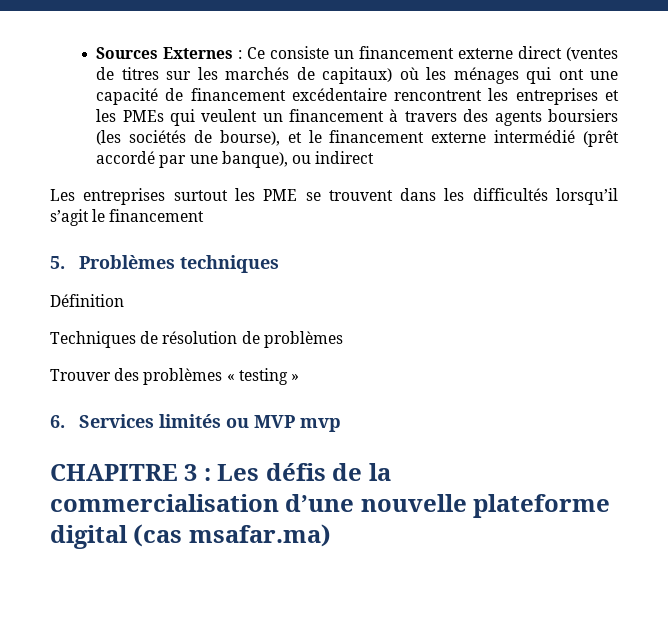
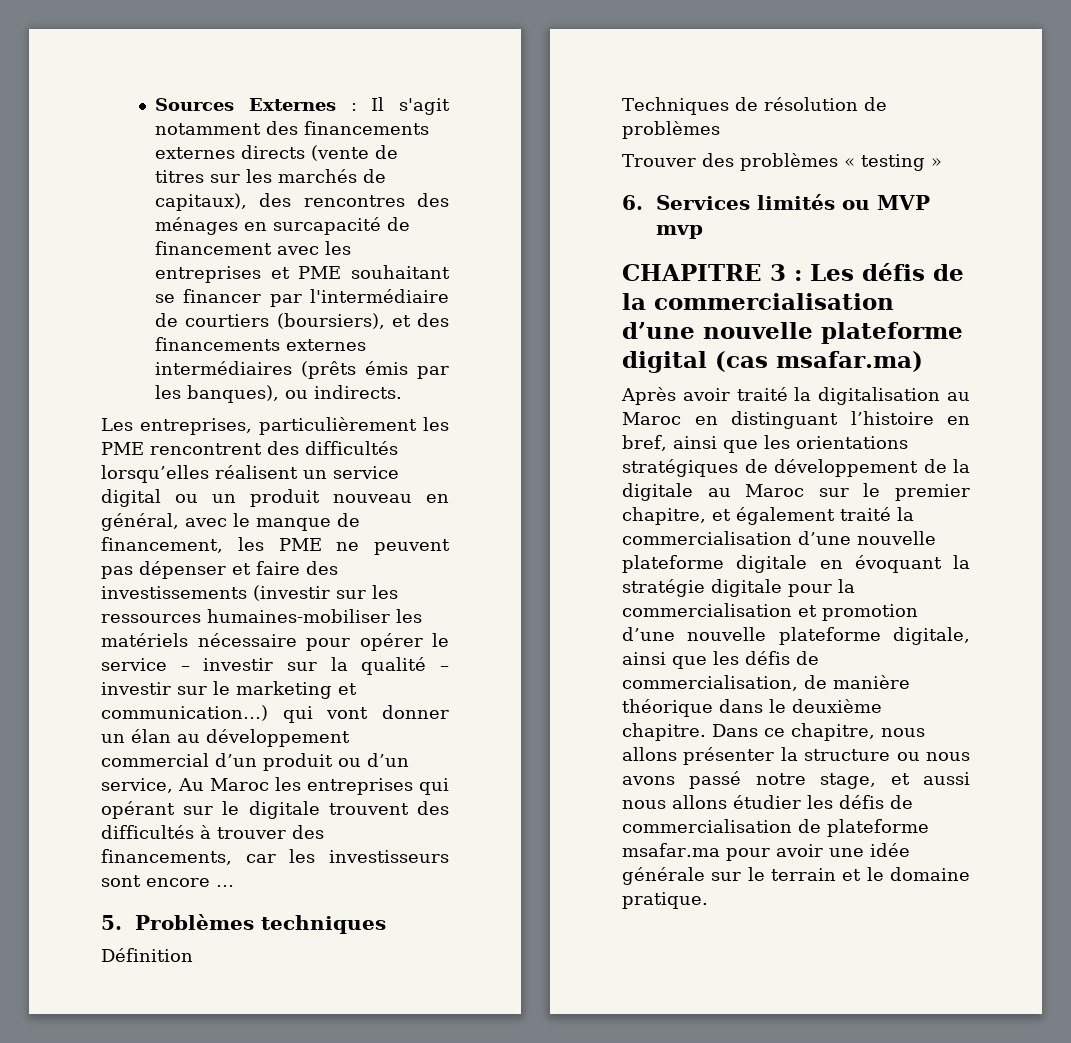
[247,46,618,61] Ce consiste un financement externe direct (ventes -> [371,97,450,115] [155,121,430,135] [155,145,370,161] Il s'agit notamment des financements externes directs (vente
[322,67,618,84] [96,88,619,105] [96,109,618,126] [96,130,619,147] [96,151,375,168] [50,188,618,205] [50,209,205,226] capitaux) où les ménages qui ont une capacité de financement excédentaire rencontrent les entreprises et les PMEs qui veulent un financement à travers des agents boursiers (les sociétés de bourse), et le financement externe intermédié (prêt accordé par une banque), ou indirect // Les entreprises surtout les PME se trouvent dans les difficultés lorsqu’il s’agit le financement -> [155,193,449,211] [155,217,411,235] [155,241,352,255] [155,265,450,283] [155,289,449,307] [155,313,449,329] [155,337,367,351] [155,361,449,379] [155,385,403,403] [101,417,449,435] [101,441,398,455] [101,465,399,483] [101,489,449,507] [101,513,360,531] [101,537,450,555] [101,561,338,579] [101,585,398,601] [101,609,422,623] [101,633,449,651] [101,657,449,675] [101,681,357,699] [101,705,449,723] [101,729,350,747] [101,753,409,771] [101,777,449,795] [101,801,449,819] [101,825,324,839] [101,849,449,865] [101,875,234,887] capitaux), des rencontres des ménages en surcapacité de financement avec les entreprises et PME souhaitant se financer par l'intermédiaire de courtiers (boursiers), et des financements externes intermédiaires (prêts émis par les banques), ou indirects. // Les entreprises, particulièrement les PME rencontrent des difficultés lorsqu’elles réalisent un service digital ou un produit nouveau en général, avec le manque de financement, les PME ne peuvent pas dépenser et faire des investissements (investir sur les ressources humaines-mobiliser les matériels nécessaire pour opérer le service – investir sur la qualité – investir sur le marketing et communication…) qui vont donner un élan au développement commercial d’un produit ou d’un service, Au Maroc les entreprises qui opérant sur le digitale trouvent des difficultés à trouver des financements, car les investisseurs sont encore …
(331, 535) none -> [621,387,970,405] [622,411,970,429] [622,435,908,453] [622,459,970,477] [622,483,970,501] [622,507,914,525] [622,531,936,545] [622,555,970,573] [622,579,855,597] [622,603,918,621] [622,627,970,645] [622,651,819,669] [622,675,910,691] [622,699,882,717] [622,723,925,741] [622,747,970,765] [622,771,970,789] [622,795,913,809] [622,819,929,837] [622,843,910,861] [622,867,970,885] [622,892,708,909] // Après avoir traité la digitalisation au Maroc en distinguant l’histoire en bref, ainsi que les orientations stratégiques de développement de la digitale au Maroc sur le premier chapitre, et également traité la commercialisation d’une nouvelle plateforme digitale en évoquant la stratégie digitale pour la commercialisation et promotion d’une nouvelle plateforme digitale, ainsi que les défis de commercialisation, de manière théorique dans le deuxième chapitre. Dans ce chapitre, nous allons présenter la structure ou nous avons passé notre stage, et aussi nous allons étudier les défis de commercialisation de plateforme msafar.ma pour avoir une idée générale sur le terrain et le domaine pratique.

